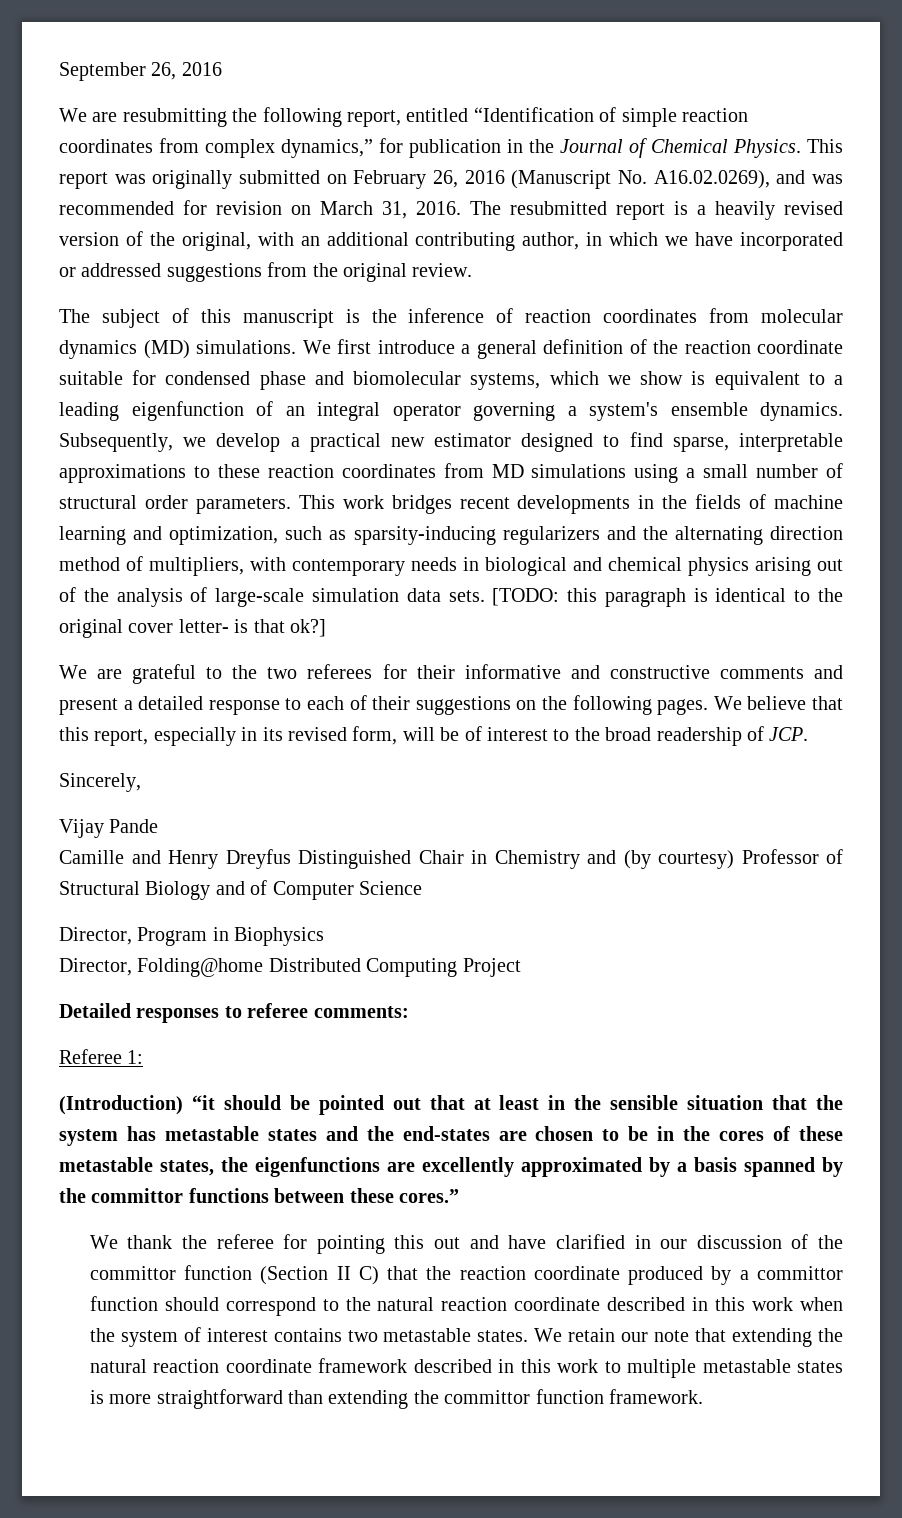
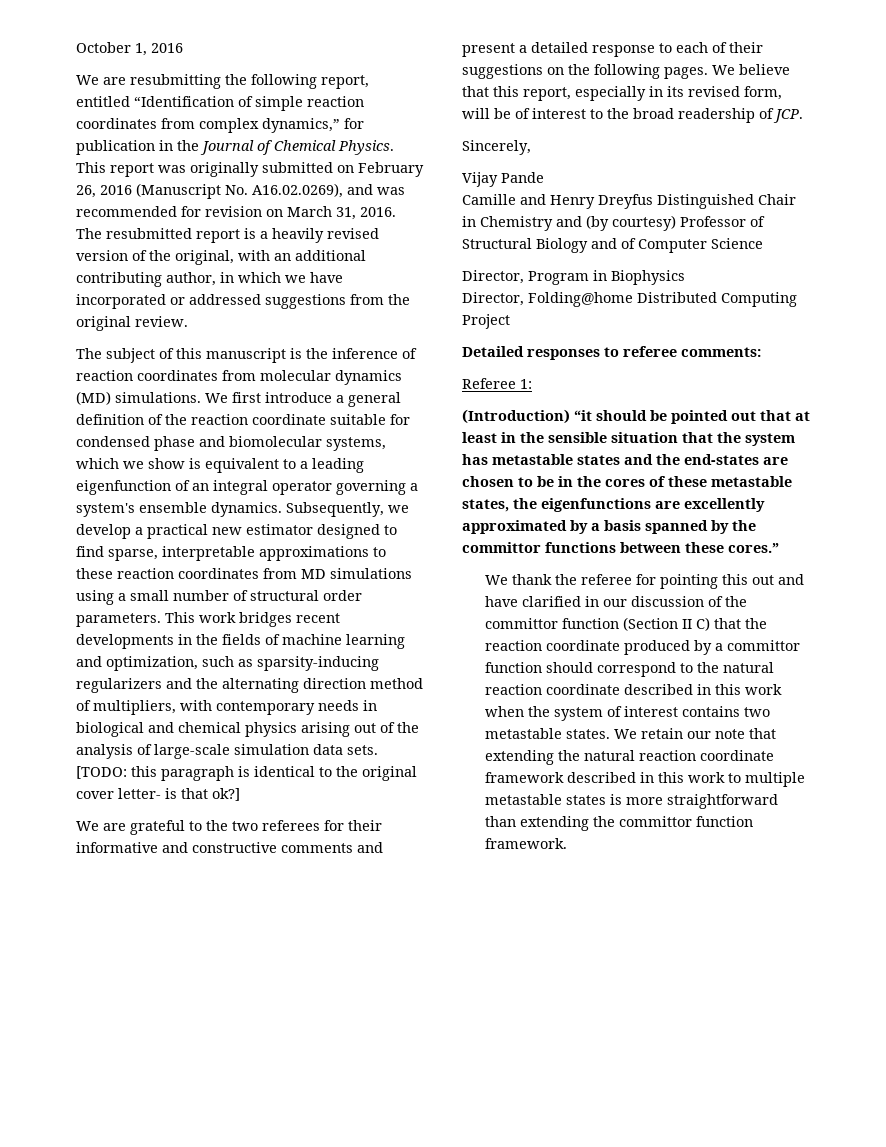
[59,62,177,81] September 26, -> [76,42,147,56] October 1,

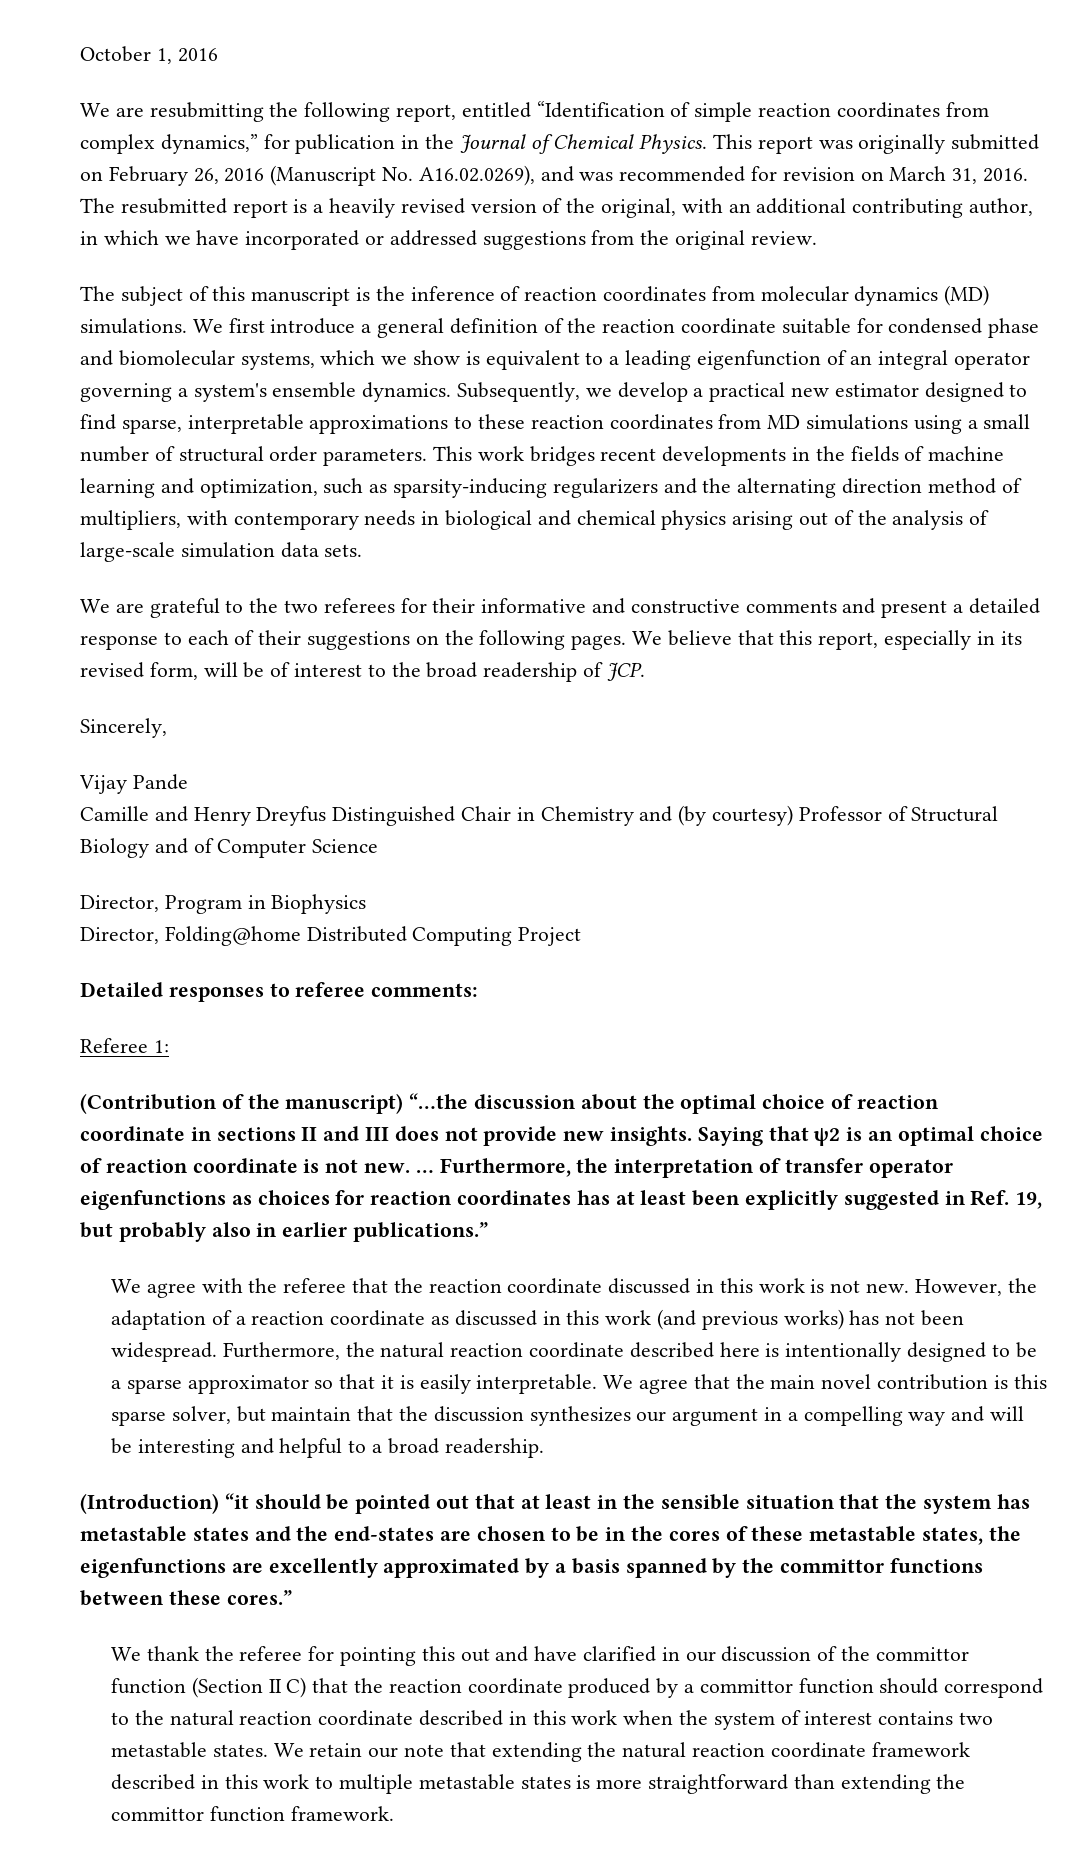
[76,766,417,781] [76,788,240,801] [TODO: this paragraph is identical to the original cover letter- is that ok?] -> (363, 550) none
(532, 384) none -> [80,1093,939,1114] [80,1126,1043,1146] [80,1158,953,1178] [80,1190,1043,1210] [80,1222,489,1242] [110,1278,1037,1298] [110,1309,965,1330] [110,1342,1037,1362] [110,1374,1047,1394] [110,1406,1025,1426] [110,1438,544,1458] // (Contribution of the manuscript) “…the discussion about the optimal choice of reaction coordinate in sections II and III does not provide new insights. Saying that ψ2 is an optimal choice of reaction coordinate is not new. … Furthermore, the interpretation of transfer operator eigenfunctions as choices for reaction coordinates has at least been explicitly suggested in Ref. 19, but probably also in earlier publications.” // We agree with the referee that the reaction coordinate discussed in this work is not new. However, the adaptation of a reaction coordinate as discussed in this work (and previous works) has not been widespread. Furthermore, the natural reaction coordinate described here is intentionally designed to be a sparse approximator so that it is easily interpretable. We agree that the main novel contribution is this sparse solver, but maintain that the discussion synthesizes our argument in a compelling way and will be interesting and helpful to a broad readership.

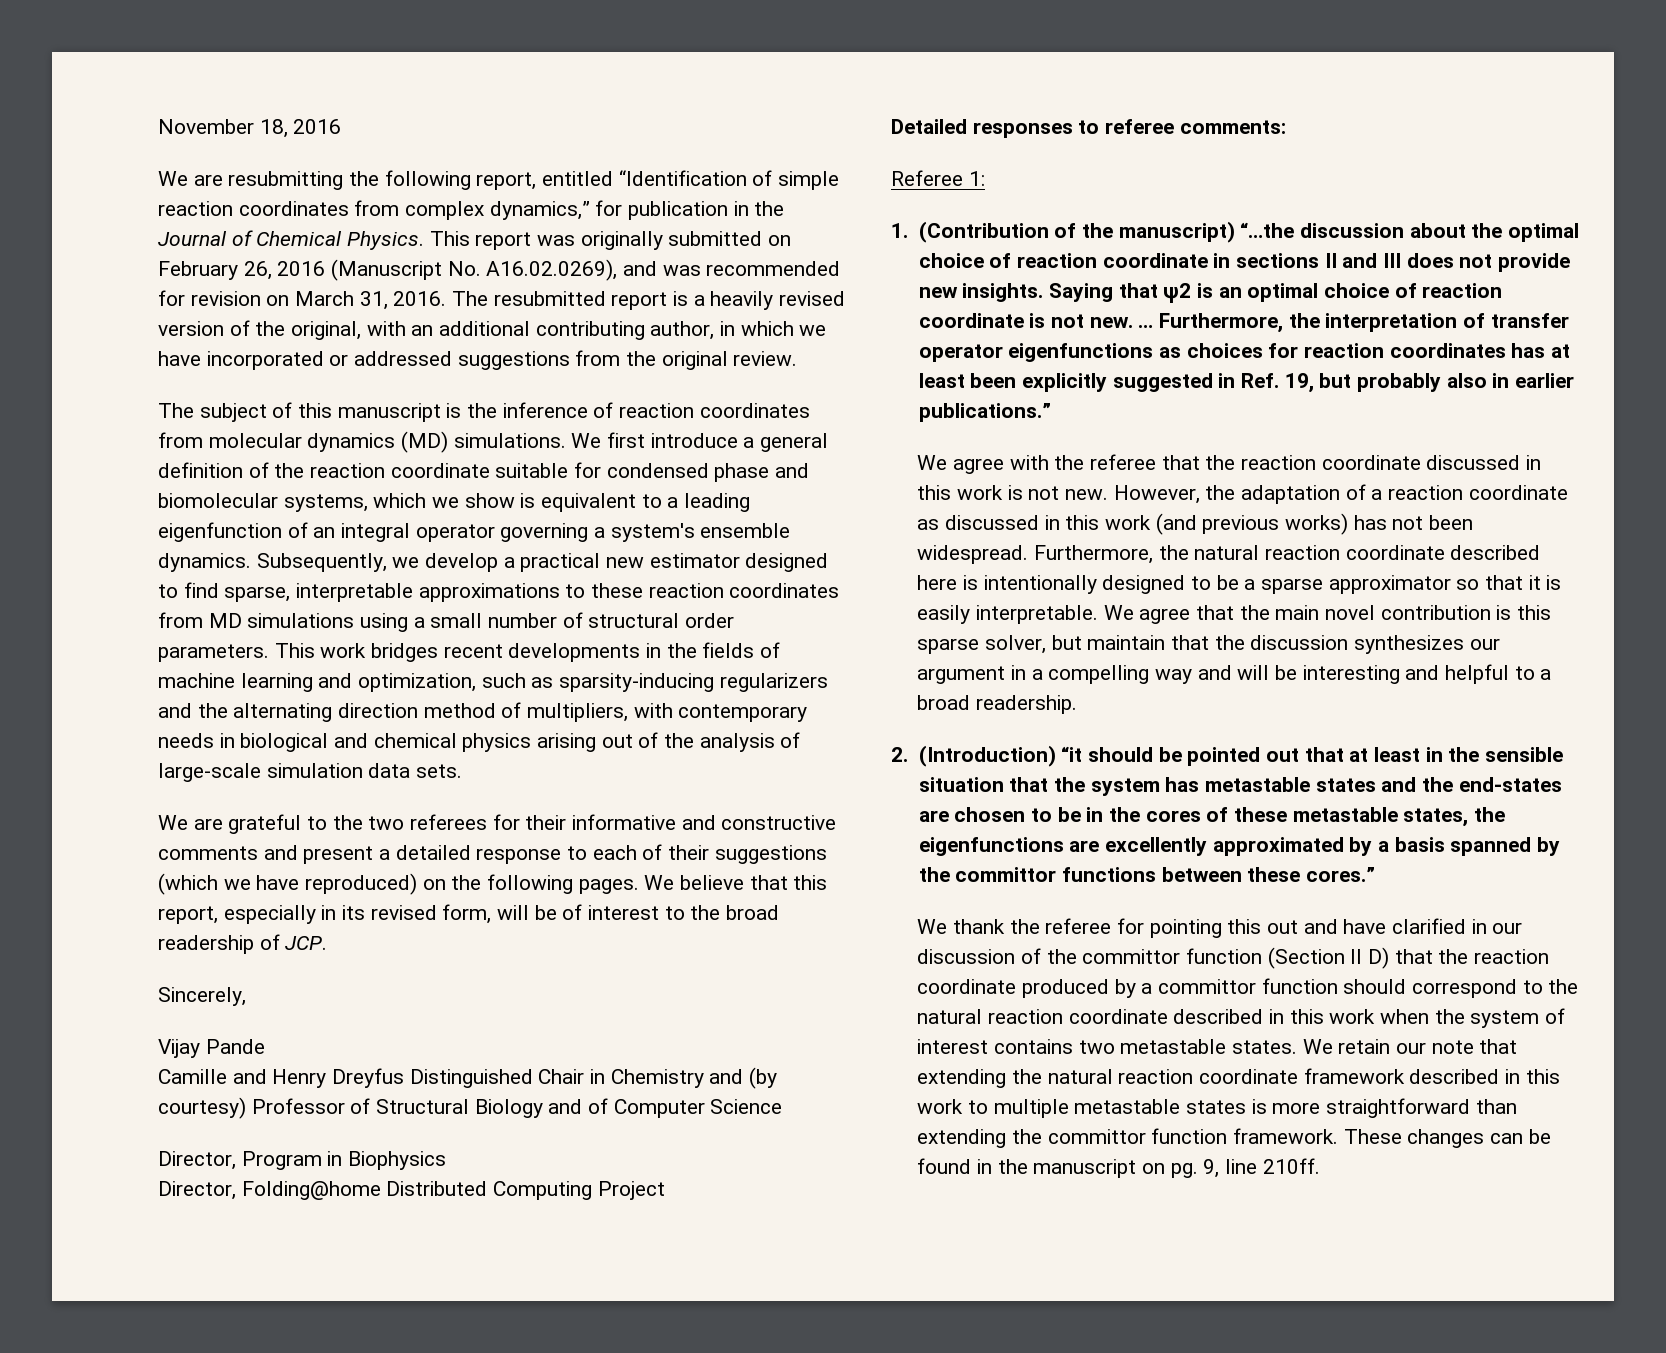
[80,46,172,64] October 1, -> [158,119,288,138] November 18,
(411, 640) none -> [158,873,418,895] (which we have reproduced)
(169, 1046) none -> [891,223,908,238] 1.
(544, 1448) none -> [891,747,908,762] 2.
[286,1677,307,1698] C) -> [1367,947,1389,969] D)
(394, 1813) none -> [1343,1129,1551,1148] [917,1158,1320,1178] These changes can be found in the manuscript on pg. 9, line 210ff.

